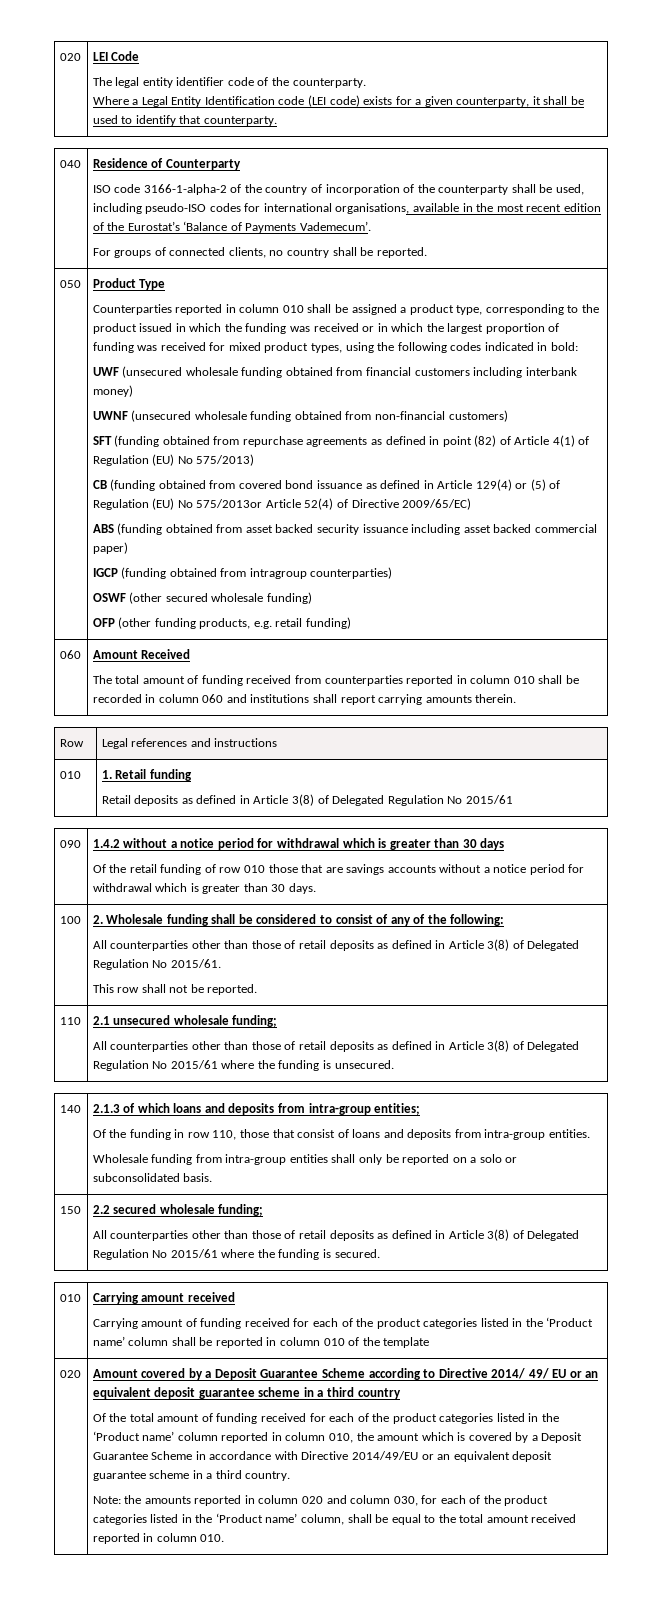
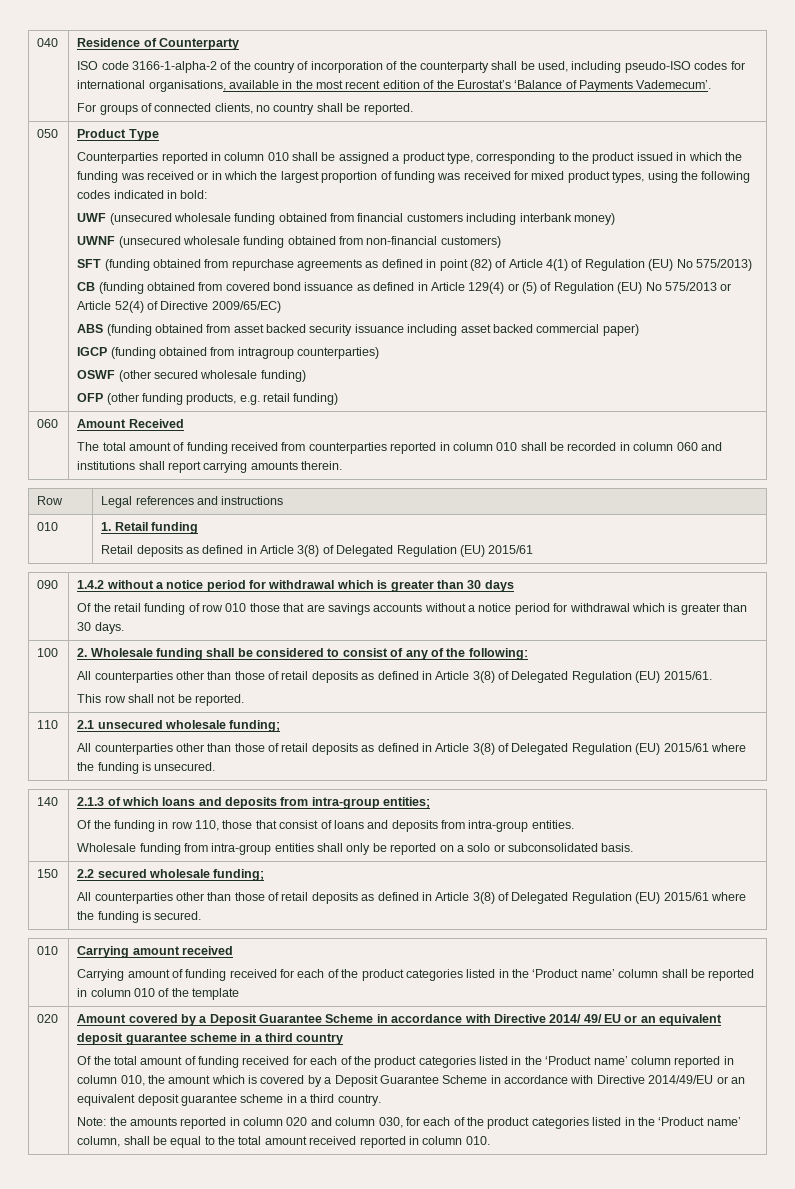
[59,53,81,61] [92,51,140,61] [92,77,366,88] [92,95,584,107] [92,115,277,126] 020 | LEI Code // The legal entity identifier code of the counterparty. // Where a Legal Entity Identification code (LEI code) exists for a given counterparty, it shall be used to identify that counterparty. // -> (37, 42) none
[196,499,263,508] 575/2013or -> [664,282,732,291] 575/2013 or
[447,796,463,804] No -> [459,545,485,557] (EU)
[152,960,168,968] No -> [635,671,661,683] (EU)
[152,1061,168,1069] No -> [635,743,661,755] (EU)
[152,1250,168,1258] No -> [635,892,661,904] (EU)
[368,1368,436,1380] according to -> [376,1014,491,1023] in accordance with

